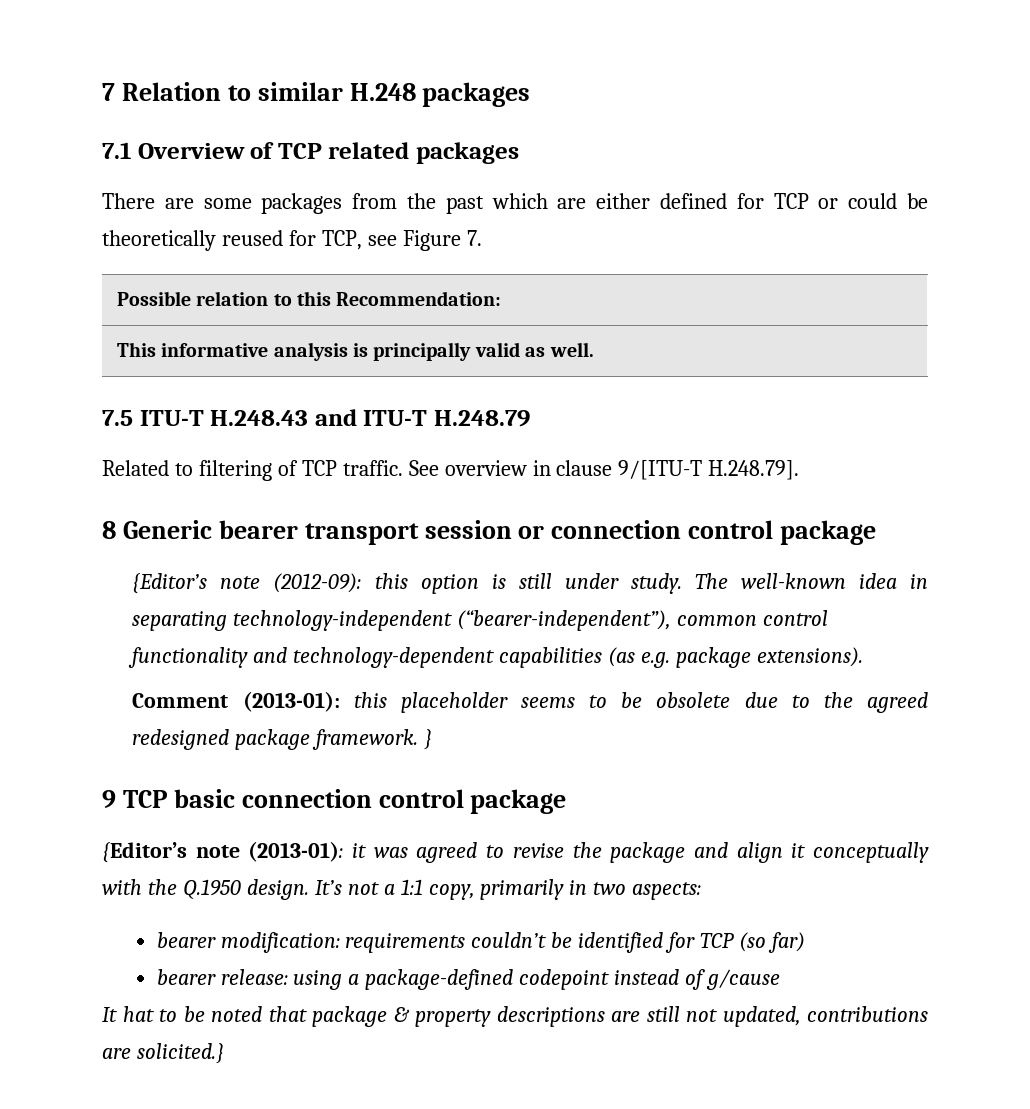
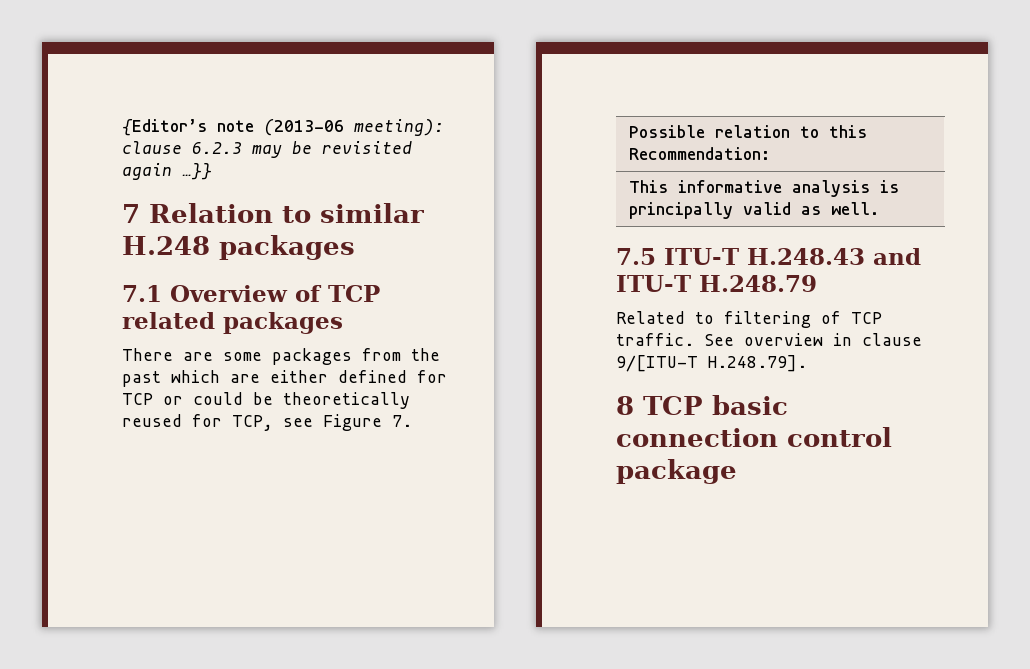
(102, 92) none -> [122,119,444,136] [122,141,412,158] [122,163,212,180] {Editor’s note (2013-06 meeting): clause 6.2.3 may be revisited again …}} //
[122,520,877,545] [132,573,929,594] [132,610,829,631] [128,647,863,668] [132,691,929,713] [132,729,433,750] [102,790,116,808] Generic bearer transport session or connection control package // {Editor’s note (2012-09): this option is still under study. The well-known idea in separating technology-independent (“bearer-independent”), common control functionality and technology-dependent capabilities (as e.g. package extensions). // Comment (2013-01): this placeholder seems to be obsolete due to the agreed redesigned package framework. } // 9 -> (634, 405) none
[102,841,929,863] [102,879,702,900] [156,932,806,953] [156,969,781,990] [102,1006,928,1027] [102,1043,224,1064] // {Editor’s note (2013-01): it was agreed to revise the package and align it conceptually with the Q.1950 design. It’s not a 1:1 copy, primarily in two aspects: // bearer modification: requirements couldn’t be identified for TCP (so far) // bearer release: using a package-defined codepoint instead of g/cause // It hat to be noted that package & property descriptions are still not updated, contributions are solicited.} -> (737, 471) none

